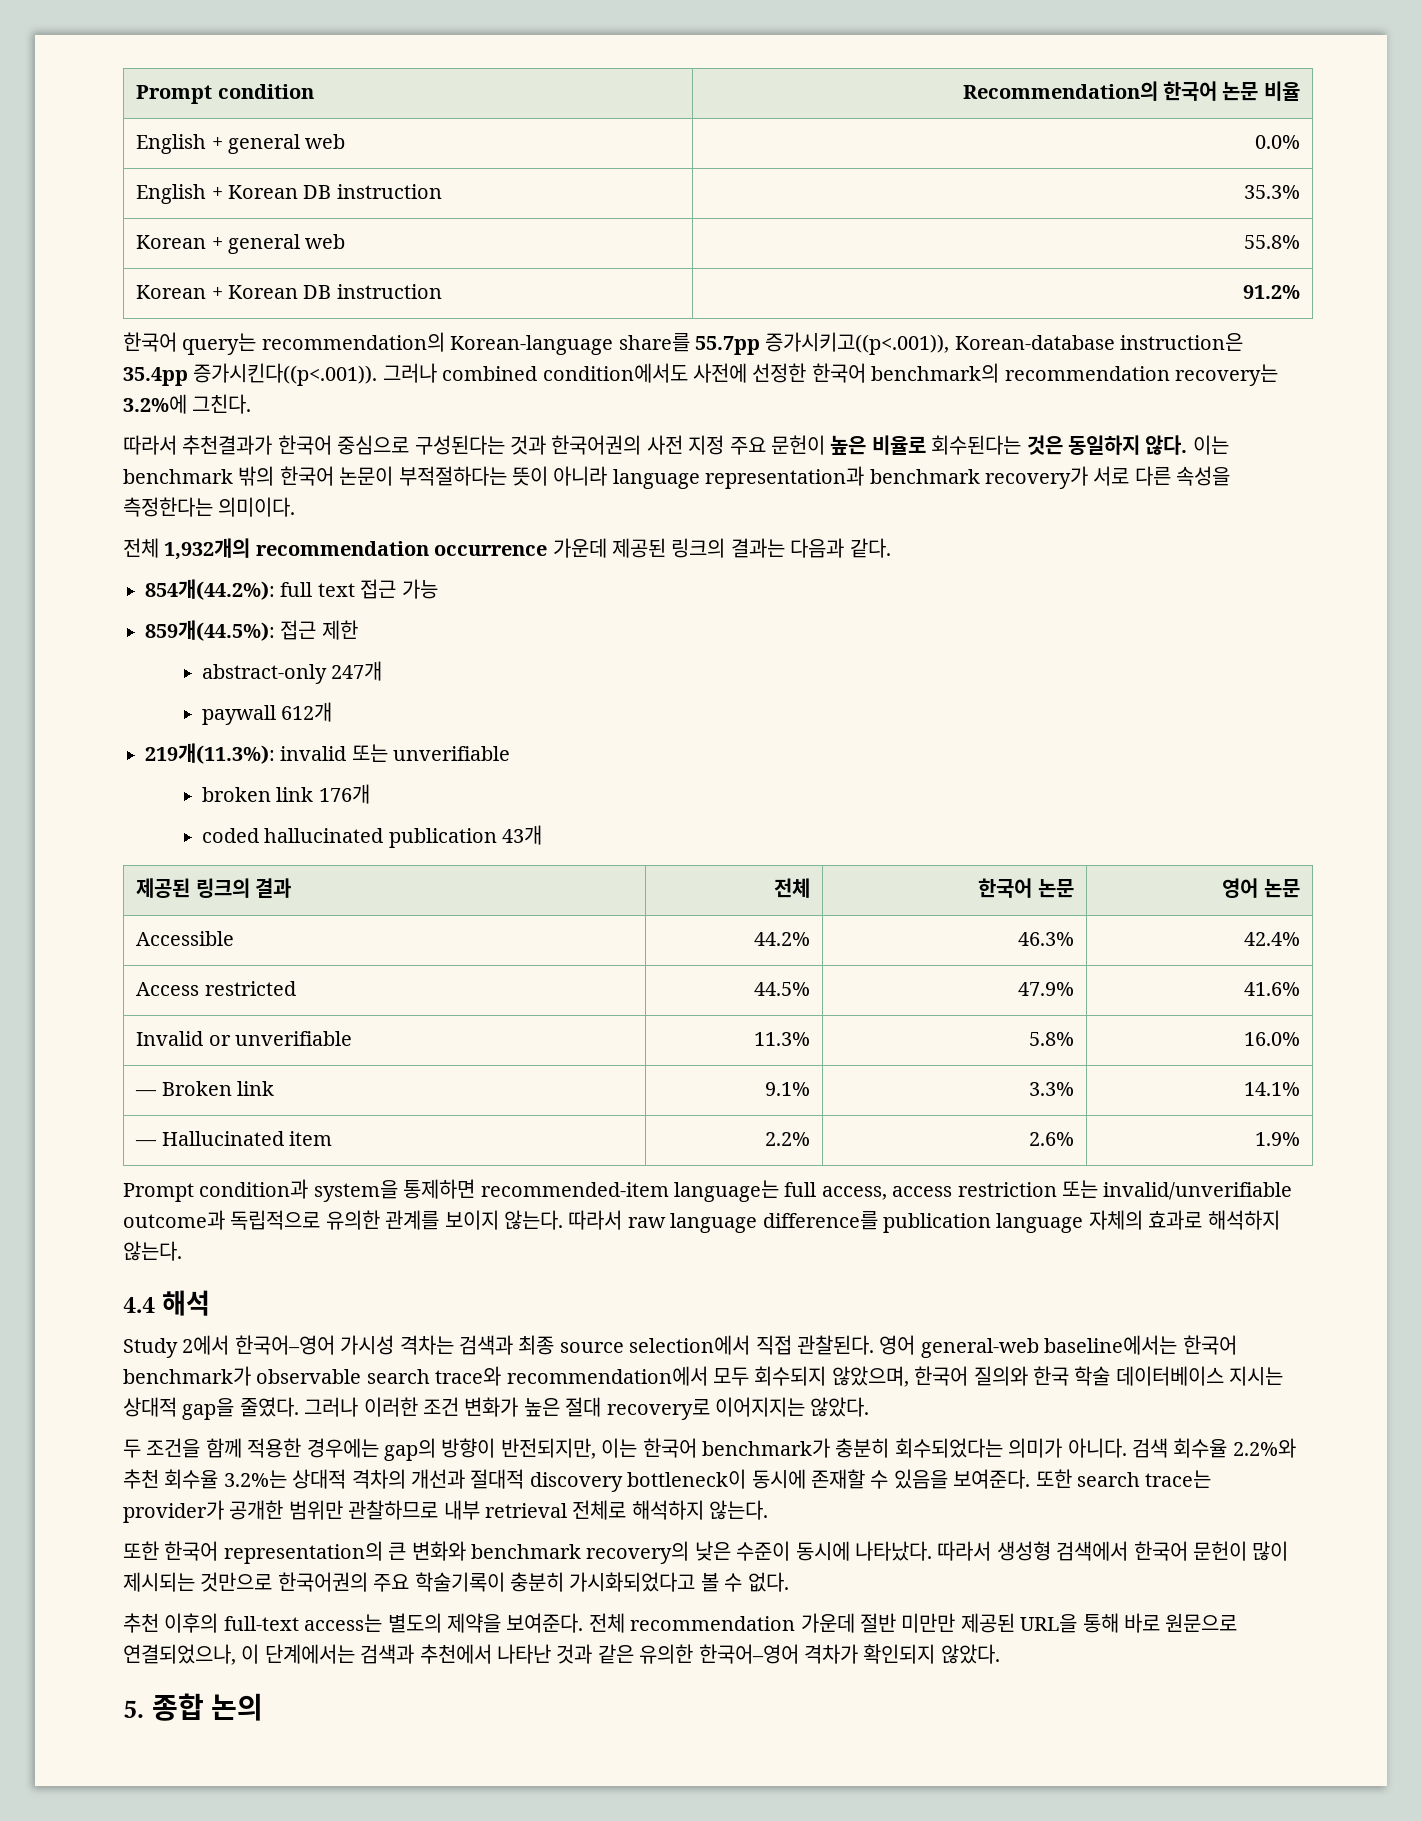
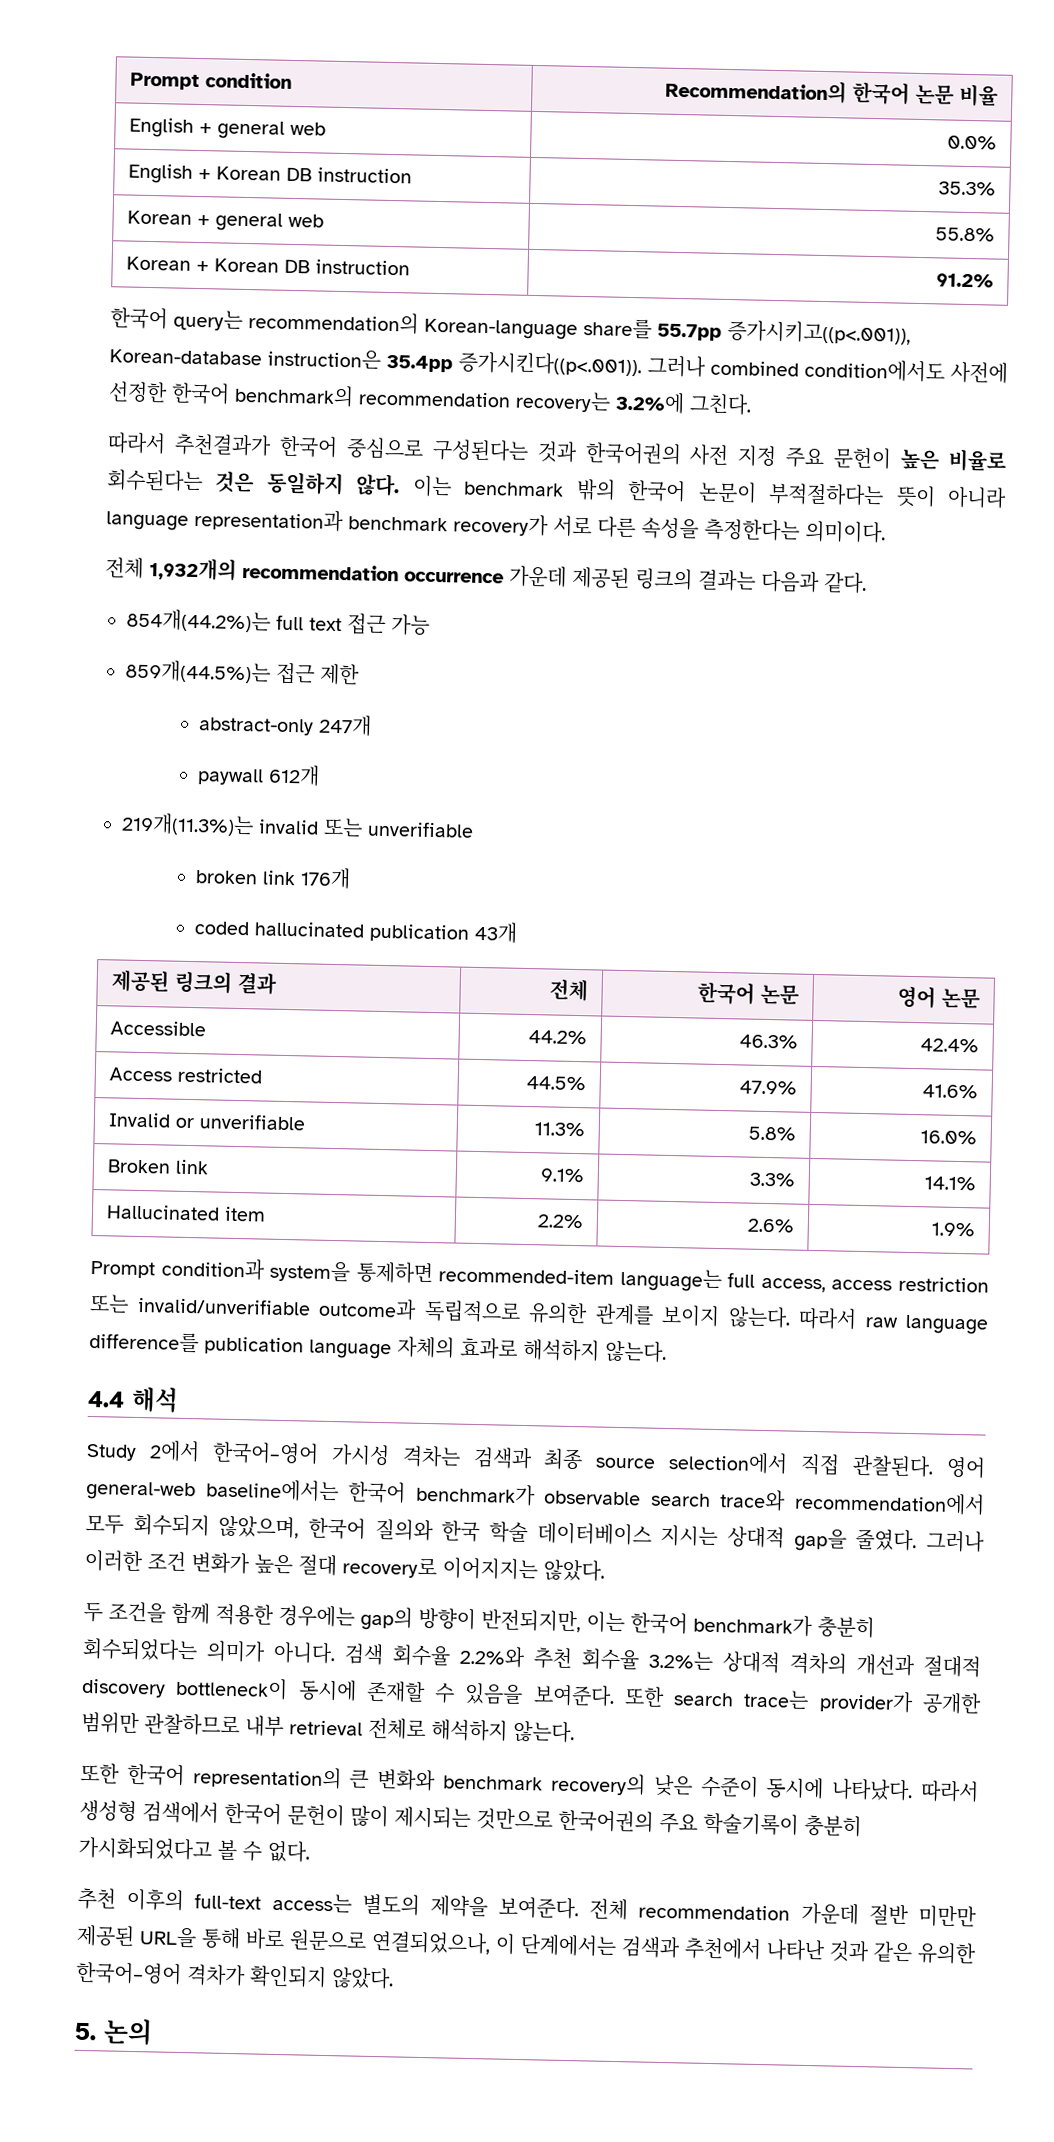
[145,579,275,600] 854개(44.2%): -> [126,608,271,633] 854개(44.2%)는
[145,620,275,641] 859개(44.5%): -> [125,659,271,684] 859개(44.5%)는
[145,743,275,764] 219개(11.3%): -> [121,812,254,837] 219개(11.3%)는
[135,1090,158,1096] — -> (978, 1137) none
[135,1140,158,1146] — -> (977, 1183) none
[151,1693,204,1721] 종합 -> (97, 2031) none

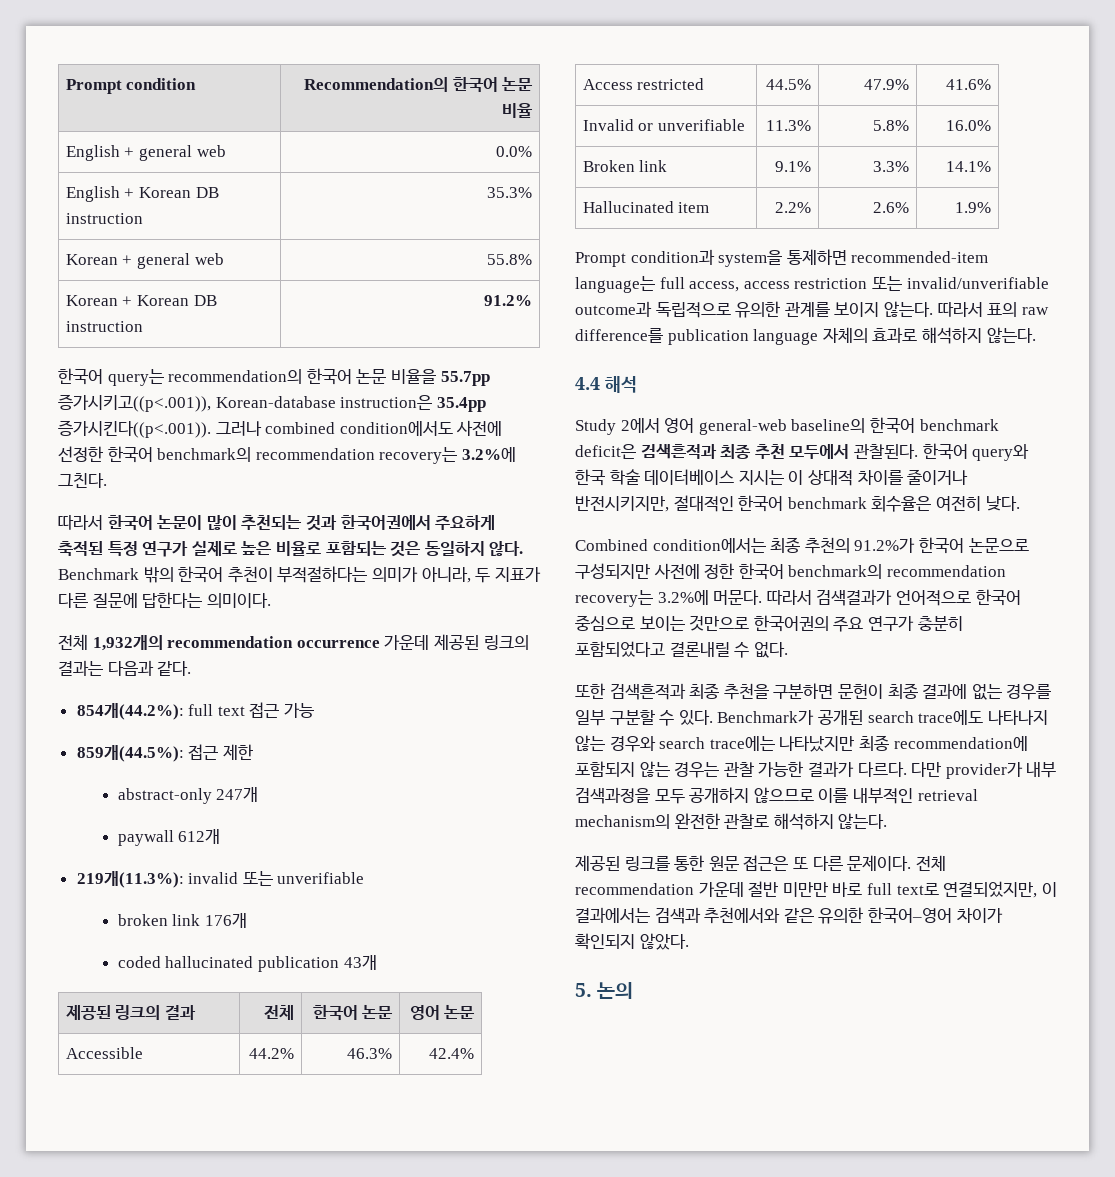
[424,318,652,340] Korean-language share를 -> [306,368,436,385] 한국어 논문 비율을
[173,433,893,470] 추천결과가 한국어 중심으로 구성된다는 것과 한국어권의 사전 지정 주요 문헌이 -> [107,514,496,531] [58,541,237,557] 한국어 논문이 많이 추천되는 것과 한국어권에서 주요하게 축적된 특정 연구가 실제로
[106,469,203,493] 회수된다는 -> [325,541,387,556] 포함되는
[411,475,1008,509] [106,507,800,542] 이는 benchmark 밖의 한국어 논문이 부적절하다는 뜻이 아니라 language representation과 benchmark recovery가 서로 다른 속성을 측정한다는 -> [58,566,541,583] [58,592,203,608] Benchmark 밖의 한국어 추천이 부적절하다는 의미가 아니라, 두 지표가 다른 질문에 답한다는
[126,608,271,633] 854개(44.2%)는 -> [76,703,184,720] 854개(44.2%):
[125,659,271,684] 859개(44.5%)는 -> [76,745,184,762] 859개(44.5%):
[121,812,254,837] 219개(11.3%)는 -> [76,871,184,888] 219개(11.3%):
[864,1314,988,1335] raw language -> [987,302,1049,317] 표의 raw
[211,1441,986,1479] [86,1478,985,1516] [85,1513,985,1553] [84,1549,605,1582] [83,1601,875,1639] [82,1637,981,1678] [81,1676,982,1715] [81,1711,575,1744] [80,1762,980,1803] [79,1799,862,1838] [78,1836,310,1863] [77,1887,580,1920] 한국어–영어 가시성 격차는 검색과 최종 source selection에서 직접 관찰된다. 영어 general-web baseline에서는 한국어 benchmark가 observable search trace와 recommendation에서 모두 회수되지 않았으며, 한국어 질의와 한국 학술 데이터베이스 지시는 상대적 gap을 줄였다. 그러나 이러한 조건 변화가 높은 절대 recovery로 이어지지는 않았다. // 두 조건을 함께 적용한 경우에는 gap의 방향이 반전되지만, 이는 한국어 benchmark가 충분히 회수되었다는 의미가 아니다. 검색 회수율 2.2%와 추천 회수율 3.2%는 상대적 격차의 개선과 절대적 discovery bottleneck이 동시에 존재할 수 있음을 보여준다. 또한 search trace는 provider가 공개한 범위만 관찰하므로 내부 retrieval 전체로 해석하지 않는다. // 또한 한국어 representation의 큰 변화와 benchmark recovery의 낮은 수준이 동시에 나타났다. 따라서 생성형 검색에서 한국어 문헌이 많이 제시되는 것만으로 한국어권의 주요 학술기록이 충분히 가시화되었다고 볼 수 없다. // 추천 이후의 full-text access는 별도의 제약을 보여준다. -> [664,417,999,435] [575,443,1030,461] [575,469,969,486] [575,495,1020,512] [575,537,1029,554] [575,563,1006,580] [575,589,1021,607] [575,615,963,632] [575,641,788,658] [575,683,1052,700] [575,709,1048,726] [575,735,1028,752] [575,761,1057,779] [575,787,978,804] [575,813,888,830] [575,855,912,871] 영어 general-web baseline의 한국어 benchmark deficit은 검색흔적과 최종 추천 모두에서 관찰된다. 한국어 query와 한국 학술 데이터베이스 지시는 이 상대적 차이를 줄이거나 반전시키지만, 절대적인 한국어 benchmark 회수율은 여전히 낮다. // Combined condition에서는 최종 추천의 91.2%가 한국어 논문으로 구성되지만 사전에 정한 한국어 benchmark의 recommendation recovery는 3.2%에 머문다. 따라서 검색결과가 언어적으로 한국어 중심으로 보이는 것만으로 한국어권의 주요 연구가 충분히 포함되었다고 결론내릴 수 없다. // 또한 검색흔적과 최종 추천을 구분하면 문헌이 최종 결과에 없는 경우를 일부 구분할 수 있다. Benchmark가 공개된 search trace에도 나타나지 않는 경우와 search trace에는 나타났지만 최종 recommendation에 포함되지 않는 경우는 관찰 가능한 결과가 다르다. 다만 provider가 내부 검색과정을 모두 공개하지 않으므로 이를 내부적인 retrieval mechanism의 완전한 관찰로 해석하지 않는다. // 제공된 링크를 통한 원문 접근은 또 다른 문제이다.
[76,1924,869,1963] 제공된 URL을 통해 바로 원문으로 연결되었으나, 이 단계에서는 검색과 추천에서 나타난 것과 -> [832,881,1057,898] [575,907,781,924] 바로 full text로 연결되었지만, 이 결과에서는 검색과 추천에서와
[186,1964,246,1987] 격차가 -> [956,908,1003,923] 차이가

